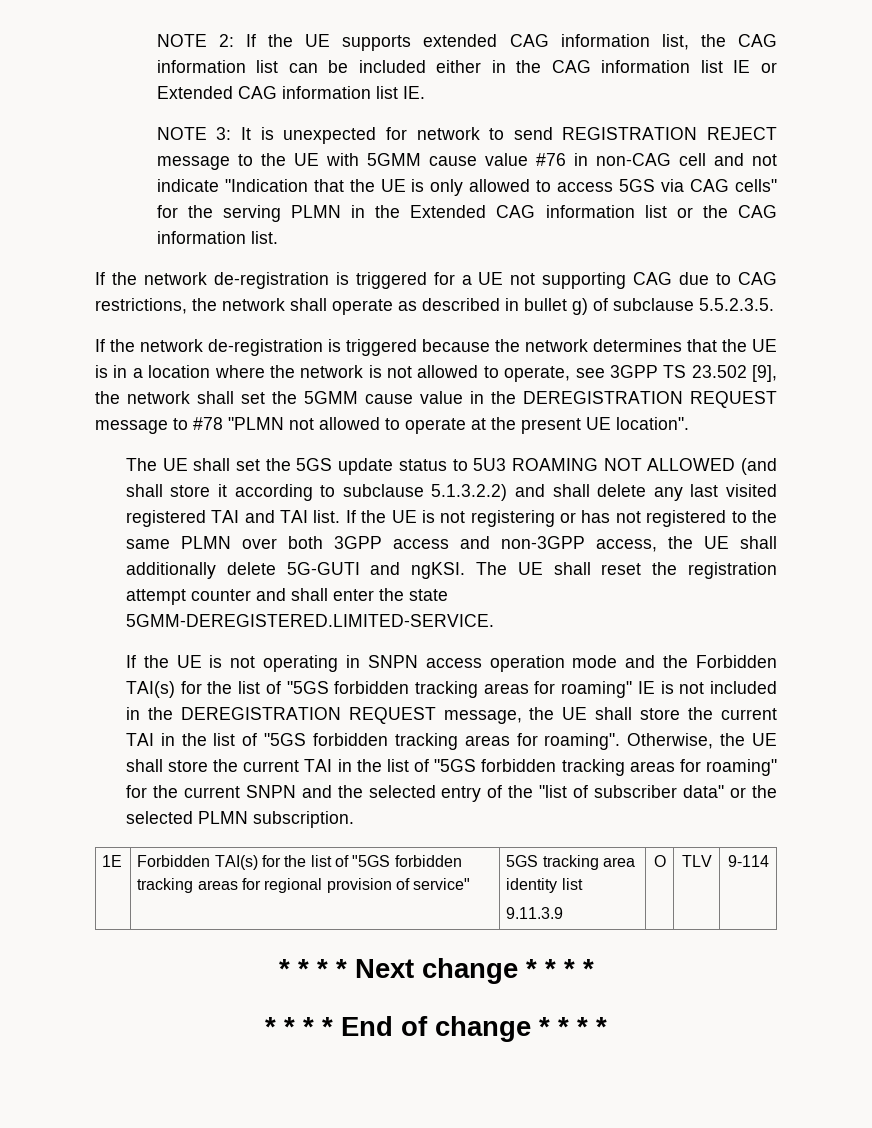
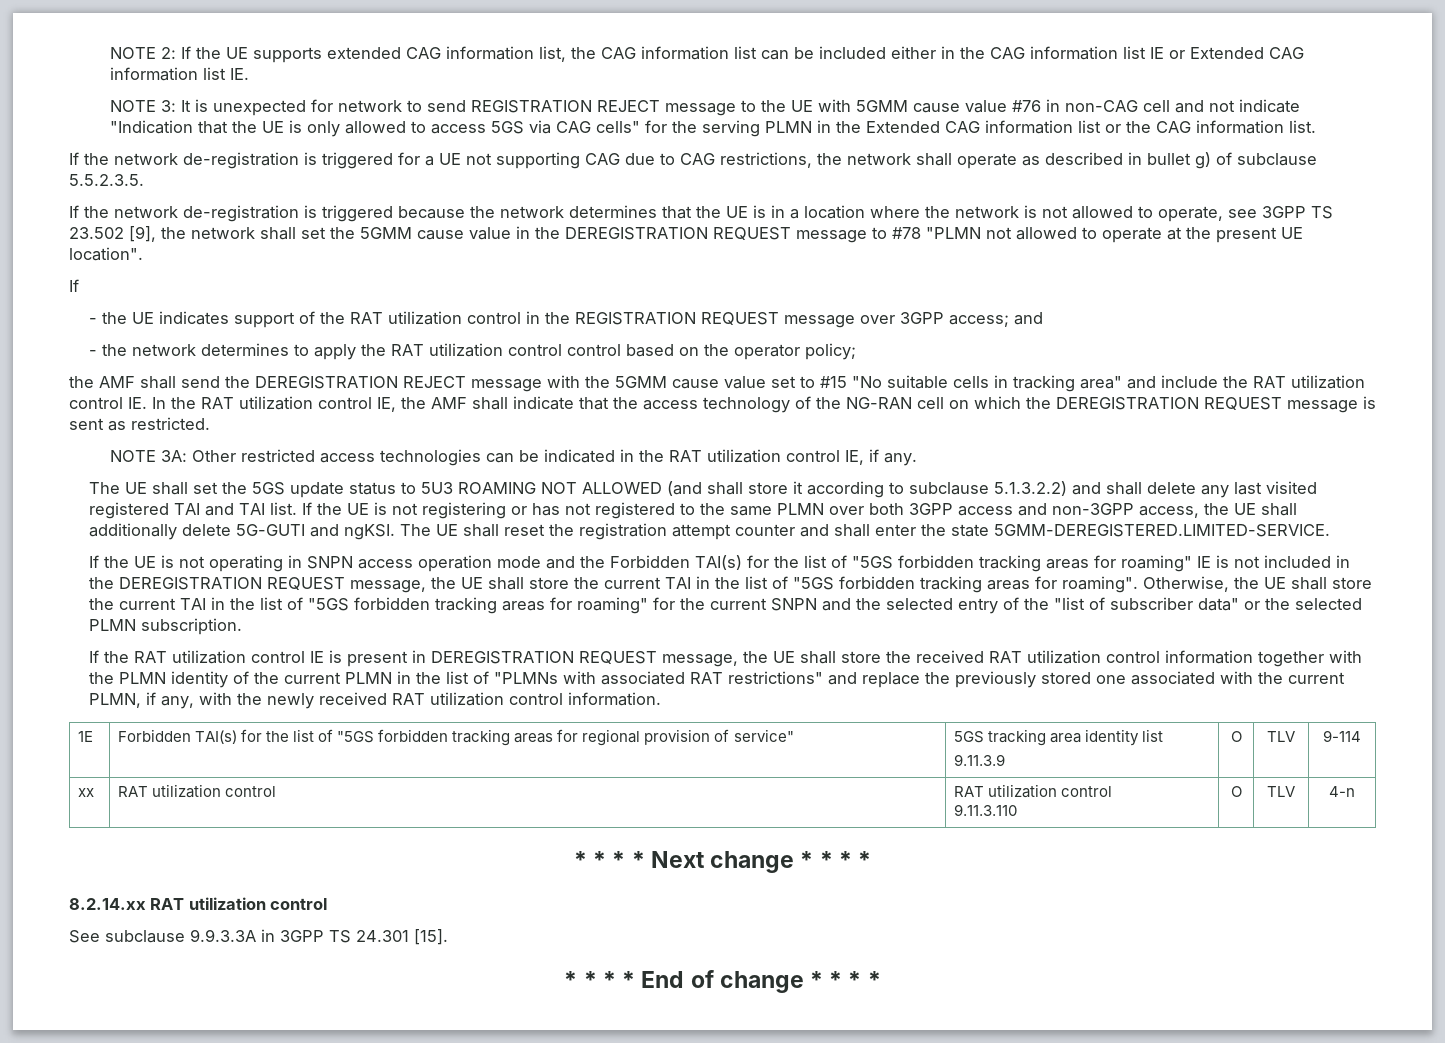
(689, 423) none -> [69,279,79,292] [89,311,1044,328] [89,343,857,360] [69,375,1365,392] [69,396,1376,413] [69,417,210,431] [109,449,917,466] // If // - the UE indicates support of the RAT utilization control in the REGISTRATION REQUEST message over 3GPP access; and // - the network determines to apply the RAT utilization control control based on the operator policy; // the AMF shall send the DEREGISTRATION REJECT message with the 5GMM cause value set to #15 "No suitable cells in tracking area" and include the RAT utilization control IE. In the RAT utilization control IE, the AMF shall indicate that the access technology of the NG-RAN cell on which the DEREGISTRATION REQUEST message is sent as restricted. // NOTE 3A: Other restricted access technologies can be indicated in the RAT utilization control IE, if any.
(354, 819) none -> [89,650,1363,667] [89,671,1346,688] [89,692,662,709] // If the RAT utilization control IE is present in DEREGISTRATION REQUEST message, the UE shall store the received RAT utilization control information together with the PLMN identity of the current PLMN in the list of "PLMNs with associated RAT restrictions" and replace the previously stored one associated with the current PLMN, if any, with the newly received RAT utilization control information.
(769, 861) none -> [77,788,94,797] [117,784,276,798] [953,784,1112,798] [953,804,1017,816] [1230,786,1242,797] [1267,786,1295,797] [1329,786,1355,797] // xx | RAT utilization control | RAT utilization control // 9.11.3.110 | O | TLV | 4-n
(594, 968) none -> [69,897,328,910] [69,929,448,945] // 8.2.14.xx RAT utilization control // See subclause 9.9.3.3A in 3GPP TS 24.301 [15].

